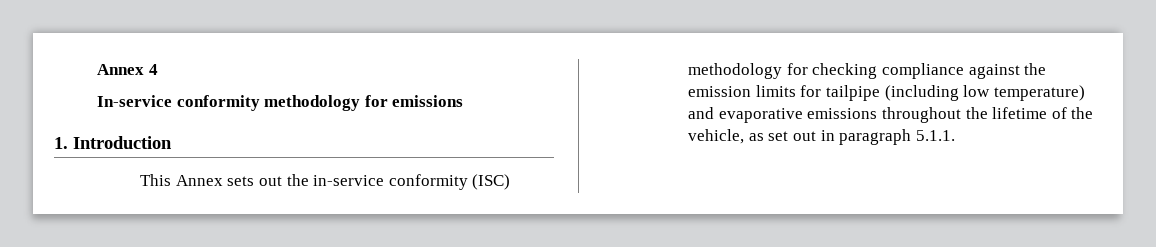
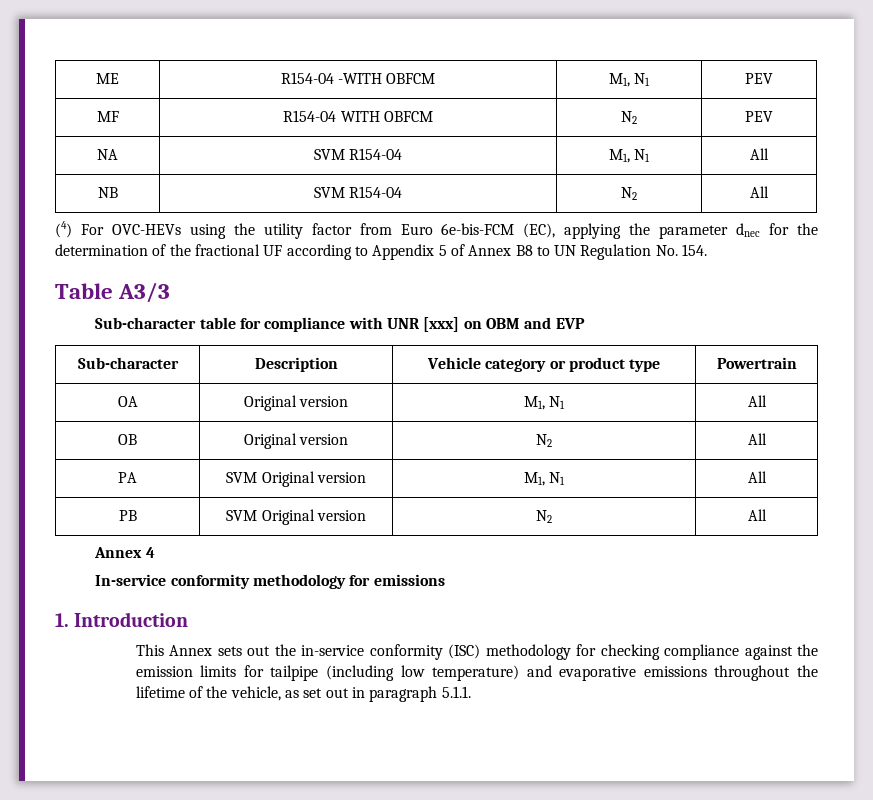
(97, 69) none -> [96,73,119,84] [280,72,436,84] [608,73,651,87] [745,73,773,84] [96,111,119,122] [283,110,433,122] [621,111,637,124] [745,111,773,122] [97,149,118,160] [313,148,403,160] [608,149,651,163] [750,148,769,160] [97,187,118,198] [313,186,403,198] [621,187,637,200] [750,186,769,198] [55,221,818,239] [55,244,708,260] [55,282,171,303] [95,317,585,332] [77,357,179,369] [254,357,338,372] [426,357,661,372] [716,357,797,369] [117,396,138,407] [243,395,349,411] [523,396,566,410] [747,395,767,407] [118,434,137,445] [243,433,349,449] [536,434,552,447] [747,433,767,445] [118,472,137,483] [226,471,366,487] [523,472,566,486] [747,471,767,483] [118,510,137,521] [226,509,366,525] [536,510,552,523] [747,509,767,521] ME | R154-04 -WITH OBFCM | M1, N1 | PEV // MF | R154-04 WITH OBFCM | N2 | PEV // NA | SVM R154-04 | M1, N1 | All // NB | SVM R154-04 | N2 | All // (4) For OVC-HEVs using the utility factor from Euro 6e-bis-FCM (EC), applying the parameter dnec for the determination of the fractional UF according to Appendix 5 of Annex B8 to UN Regulation No. 154. // Table A3/3 // Sub-character table for compliance with UNR [xxx] on OBM and EVP // Sub-character | Description | Vehicle category or product type | Powertrain // OA | Original version | M1, N1 | All // OB | Original version | N2 | All // PA | SVM Original version | M1, N1 | All // PB | SVM Original version | N2 | All //

